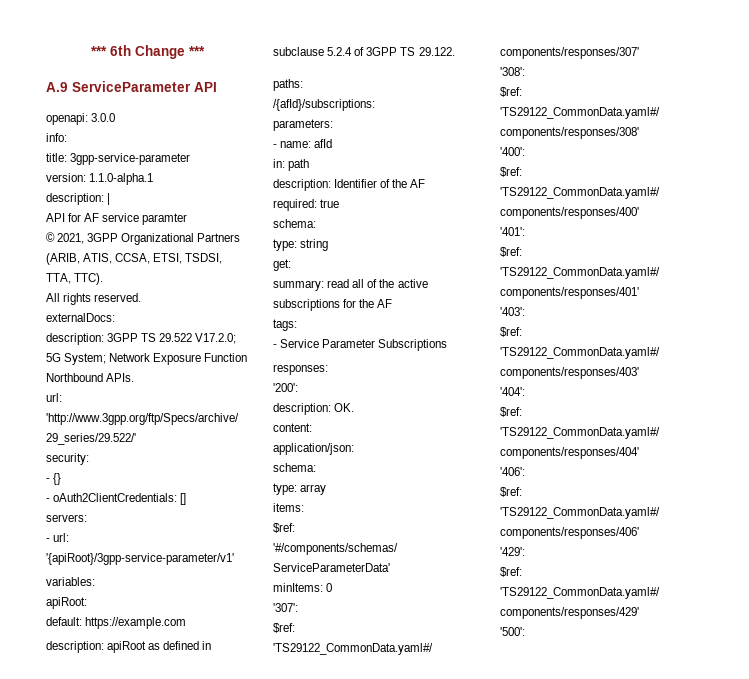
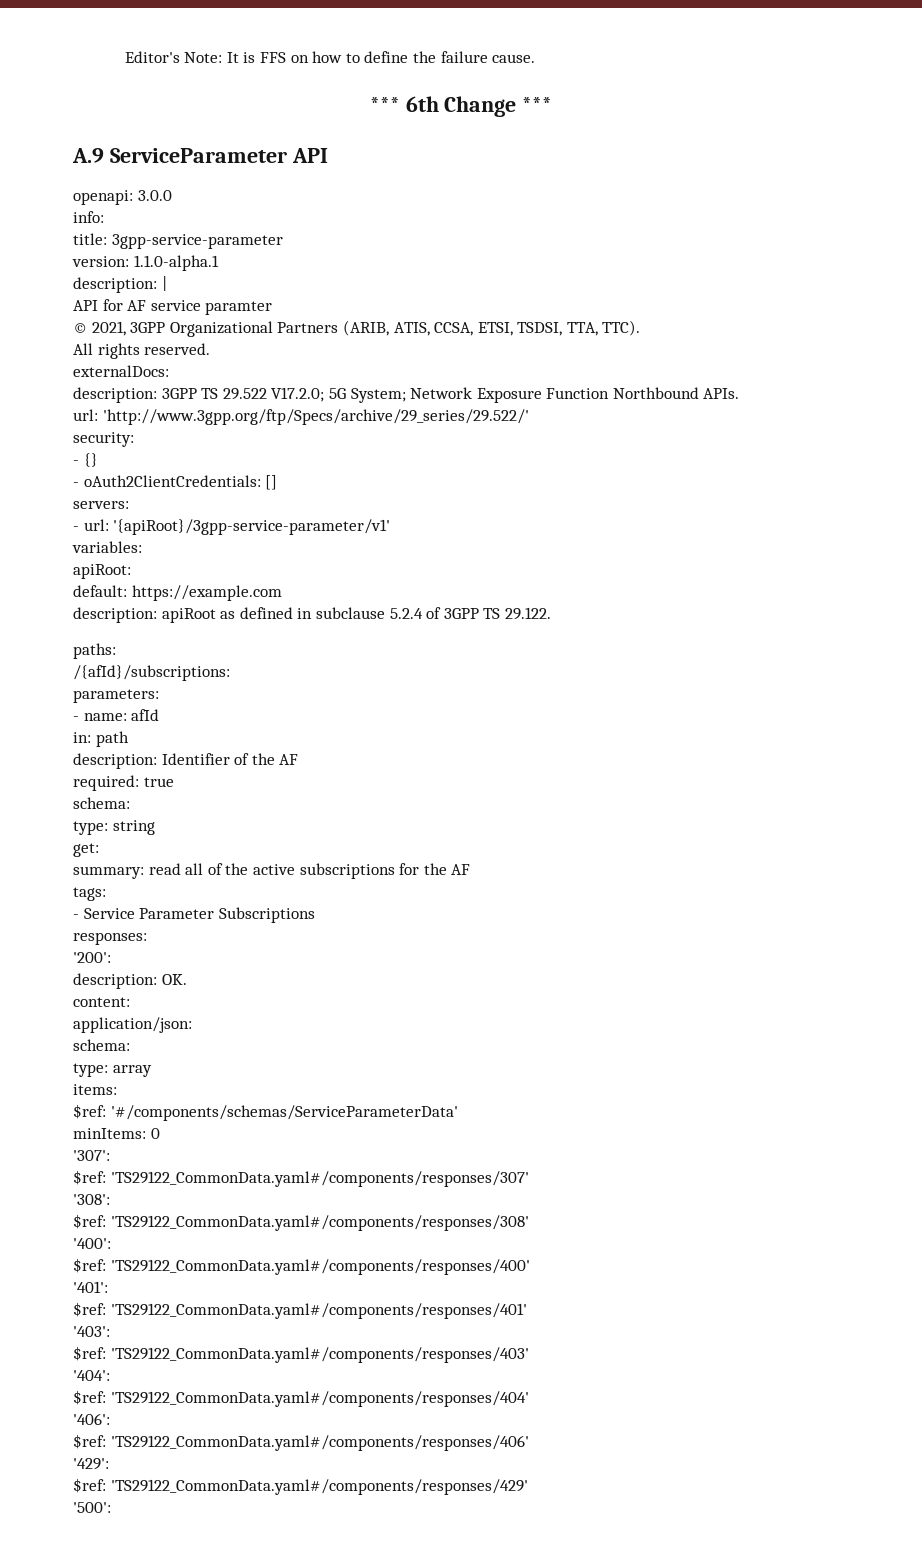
(91, 51) none -> [124,51,536,63] Editor's Note: It is FFS on how to define the failure cause. //

